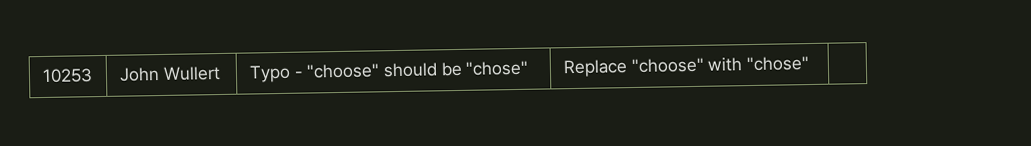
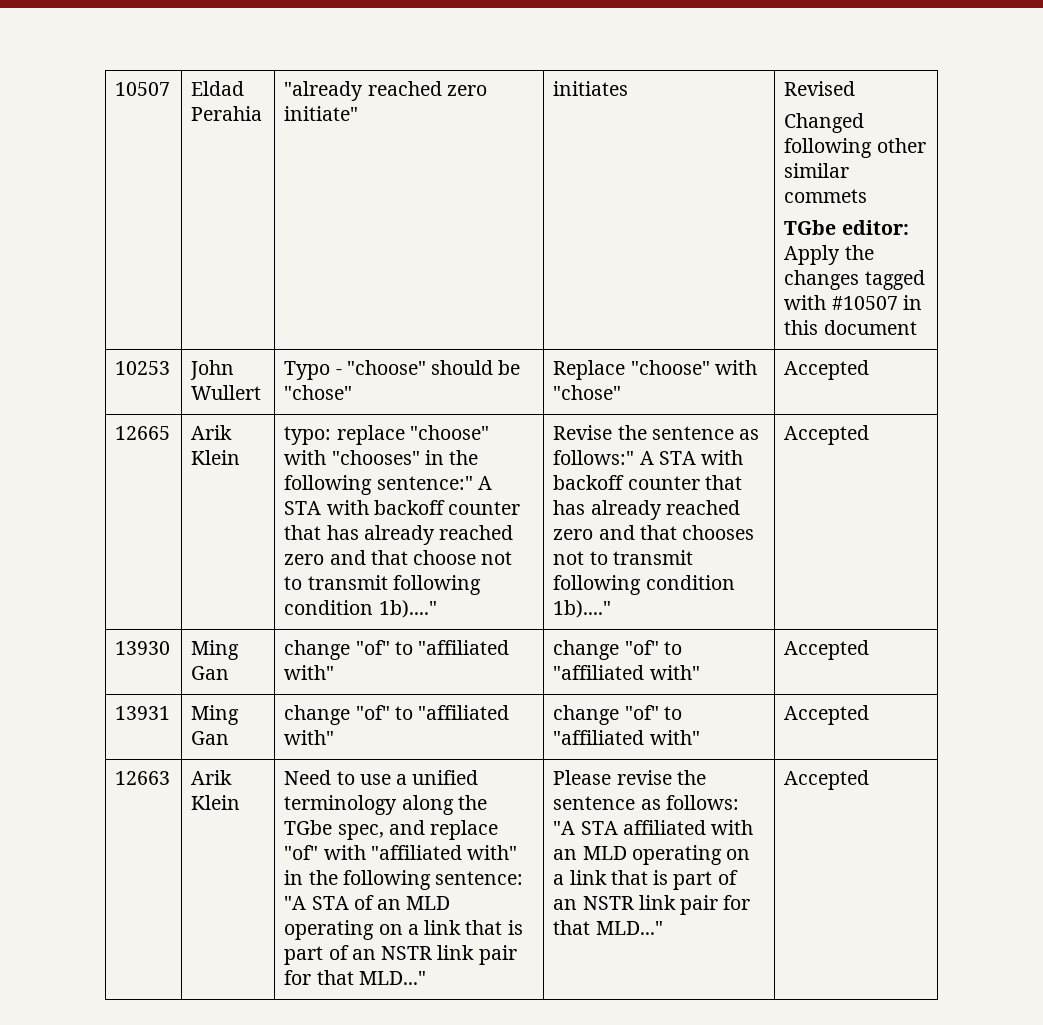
(41, 76) none -> [115,82,171,96] [191,81,245,96] [191,106,263,121] [284,81,487,101] [284,106,359,121] [553,81,629,96] [784,81,856,96] [784,113,865,133] [784,138,926,158] [784,163,850,178] [784,189,868,203] [784,220,909,235] [784,245,874,265] [784,270,925,290] [784,295,922,310] [784,320,917,335] 10507 | Eldad Perahia | "already reached zero initiate" | initiates | Revised // Changed following other similar commets // TGbe editor: Apply the changes tagged with #10507 in this document //
(810, 64) none -> [784,360,870,380] [115,426,171,440] [191,425,233,440] [191,450,241,465] [284,425,489,445] [284,450,479,465] [284,475,492,495] [284,500,521,515] [284,525,514,545] [284,550,513,565] [284,575,481,595] [284,600,437,618] [553,425,760,440] [553,450,744,465] [553,475,742,490] [553,500,740,520] [553,525,755,540] [553,550,693,565] [553,575,735,595] [553,600,612,618] [784,425,870,445] [115,641,171,655] [191,640,240,660] [191,666,230,680] [284,640,510,660] [284,665,335,680] [553,640,682,660] [553,665,700,680] [784,640,870,660] [115,706,171,720] [191,705,240,725] [191,731,230,745] [284,705,510,725] [284,730,335,745] [553,705,682,725] [553,730,700,745] [784,705,870,725] [115,771,171,785] [191,770,233,785] [191,795,241,810] [284,770,479,785] [284,795,487,815] [284,820,499,840] [284,845,518,860] [284,870,524,890] [284,895,451,910] [284,920,523,940] [284,945,517,965] [284,970,426,985] [553,770,706,785] [553,795,739,810] [553,820,754,835] [553,845,751,865] [553,870,738,890] [553,895,751,915] [553,920,663,935] [784,770,870,790] Accepted // 12665 | Arik Klein | typo: replace "choose" with "chooses" in the following sentence:" A STA with backoff counter that has already reached zero and that choose not to transmit following condition 1b)...." | Revise the sentence as follows:" A STA with backoff counter that has already reached zero and that chooses not to transmit following condition 1b)...." | Accepted // 13930 | Ming Gan | change "of" to "affiliated with" | change "of" to "affiliated with" | Accepted // 13931 | Ming Gan | change "of" to "affiliated with" | change "of" to "affiliated with" | Accepted // 12663 | Arik Klein | Need to use a unified terminology along the TGbe spec, and replace "of" with "affiliated with" in the following sentence: "A STA of an MLD operating on a link that is part of an NSTR link pair for that MLD..." | Please revise the sentence as follows: "A STA affiliated with an MLD operating on a link that is part of an NSTR link pair for that MLD..." | Accepted

